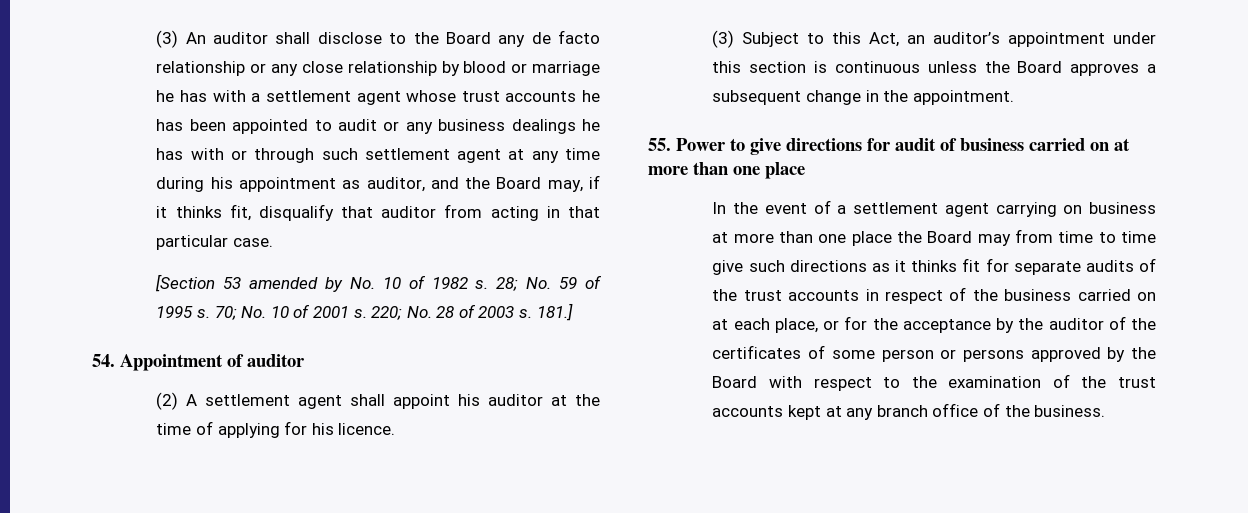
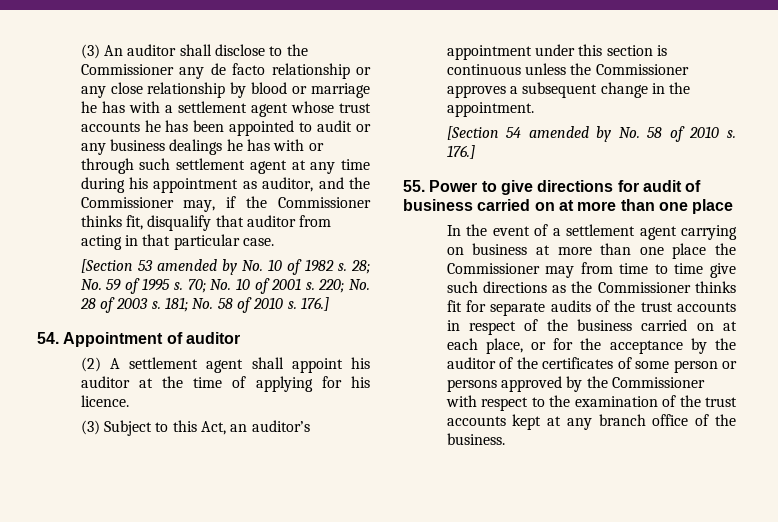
[445,32,491,44] Board -> [80,64,174,75] Commissioner
[496,177,542,189] Board -> [80,197,174,208] Commissioner
[156,206,168,218] it -> [246,196,372,208] the Commissioner
[536,303,573,321] 181.] -> [164,297,329,313] 181; No. 58 of 2010 s. 176.]
[1017,61,1063,73] Board -> [595,64,689,75] Commissioner
(1014, 97) none -> [446,126,736,142] [446,145,475,159] // [Section 54 amended by No. 58 of 2010 s. 176.]
[927,231,973,243] Board -> [446,263,540,274] Commissioner
[895,260,907,272] it -> [571,281,691,293] the Commissioner
[712,376,758,388] Board -> [611,377,705,388] Commissioner

